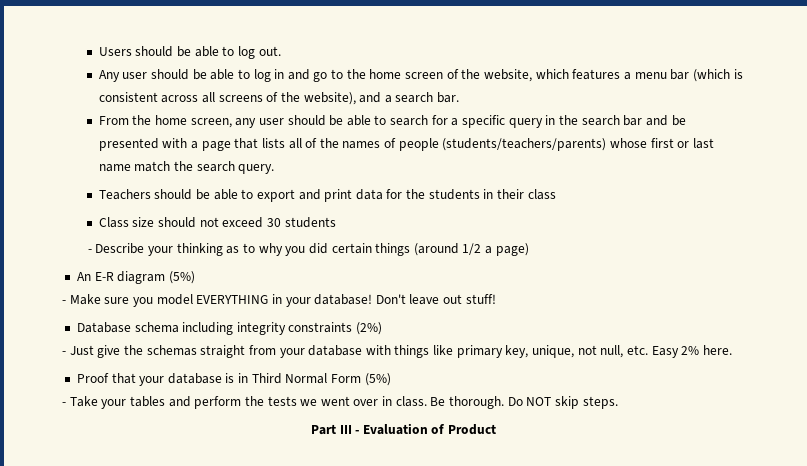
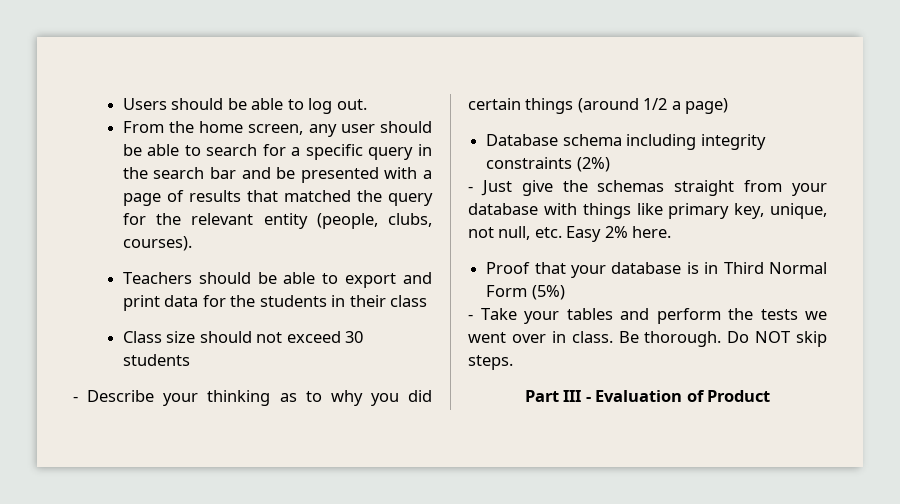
[98,69,743,82] [98,92,460,105] // Any user should be able to log in and go to the home screen of the website, which features a menu bar (which is consistent across all screens of the website), and a search bar. -> (367, 104) none
[234,138,715,151] [98,161,275,174] that lists all of the names of people (students/teachers/parents) whose first or last name match the search query. -> [166,190,433,206] [122,213,432,229] [122,236,192,251] of results that matched the query for the relevant entity (people, clubs, courses).
[76,271,195,284] [62,294,496,307] // An E-R diagram (5%) // - Make sure you model EVERYTHING in your database! Don't leave out stuff! -> (729, 106) none

